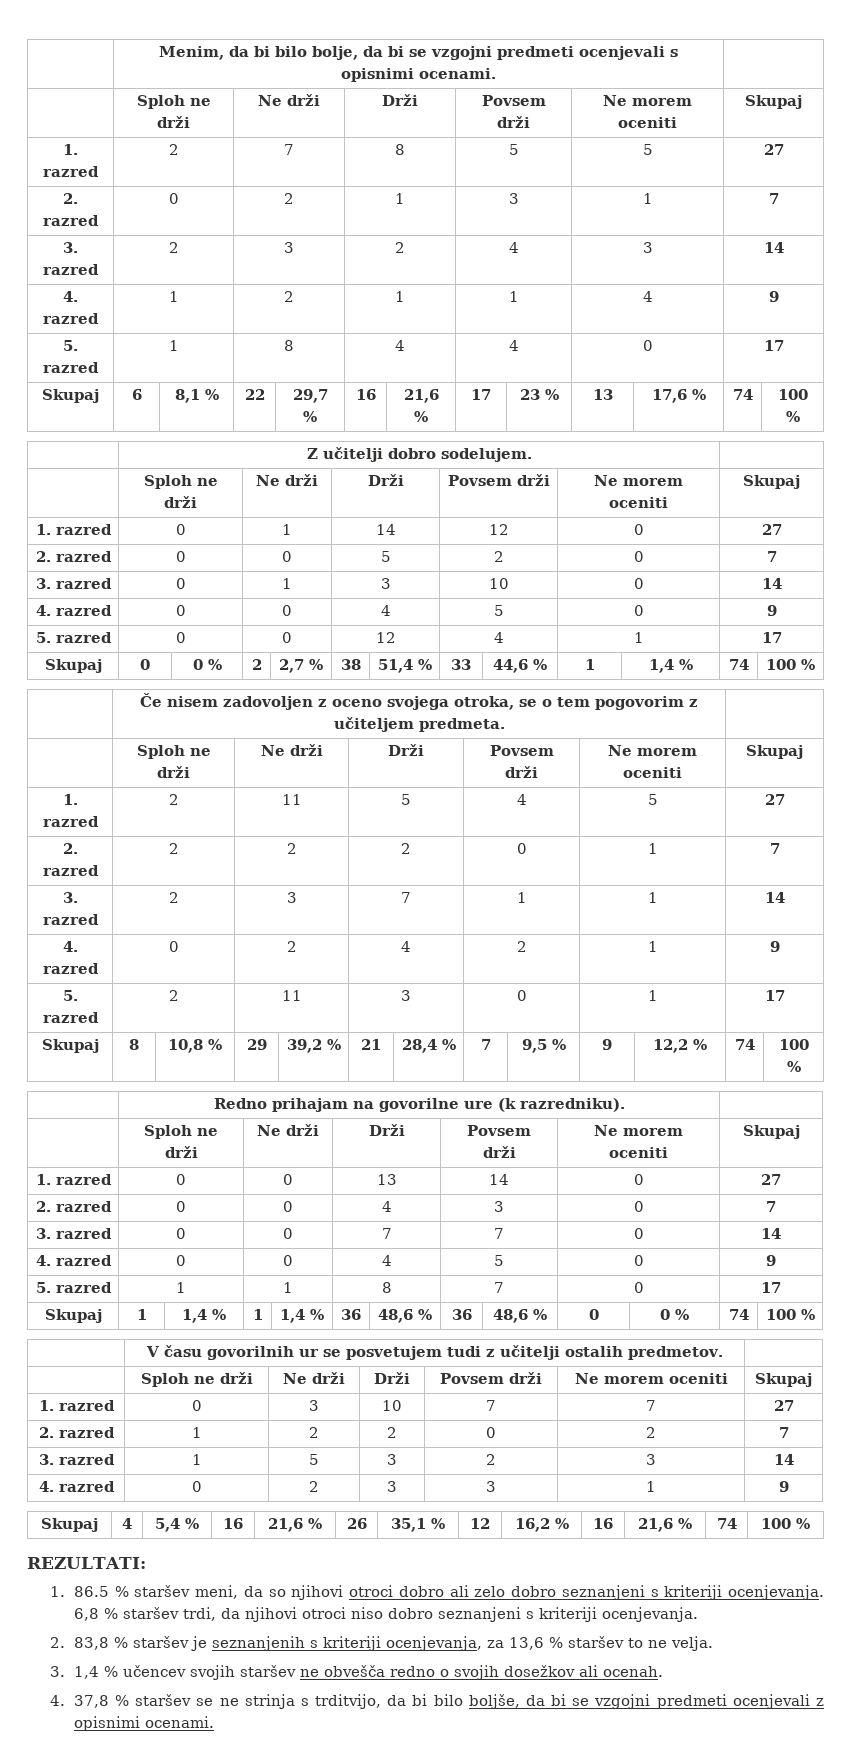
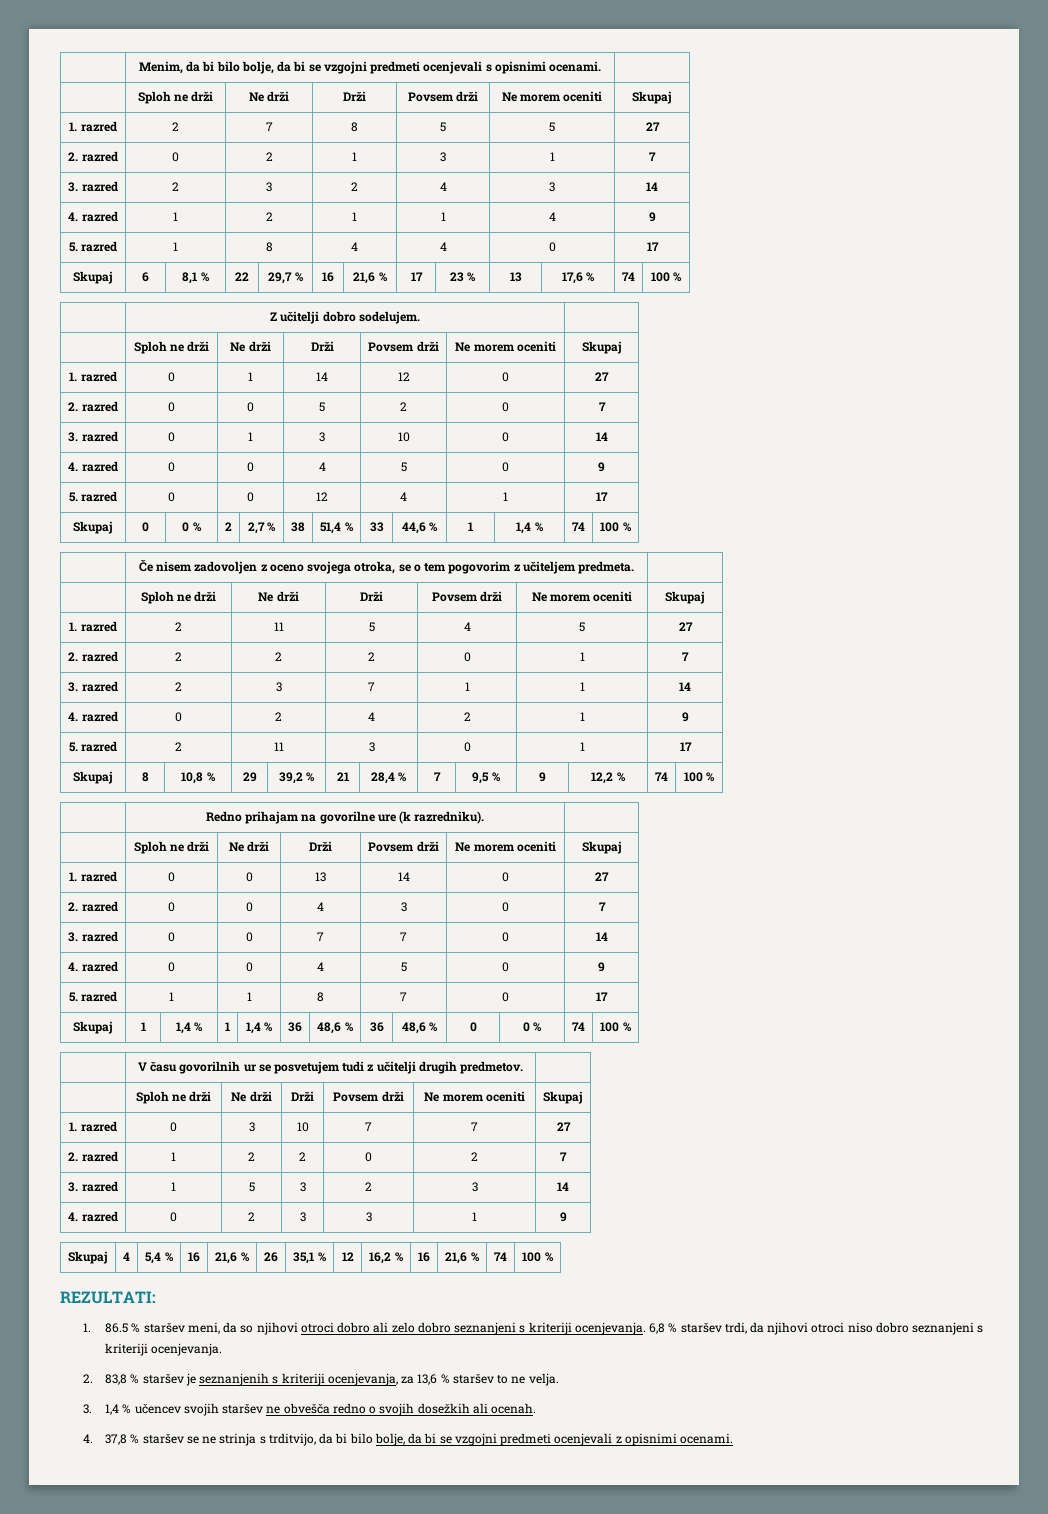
[564,1346,623,1357] ostalih -> [418,1061,457,1074] drugih
[503,1665,575,1677] dosežkov -> [417,1403,470,1414] dosežkih
[468,1694,520,1709] boljše, -> [374,1433,405,1446] bolje,

